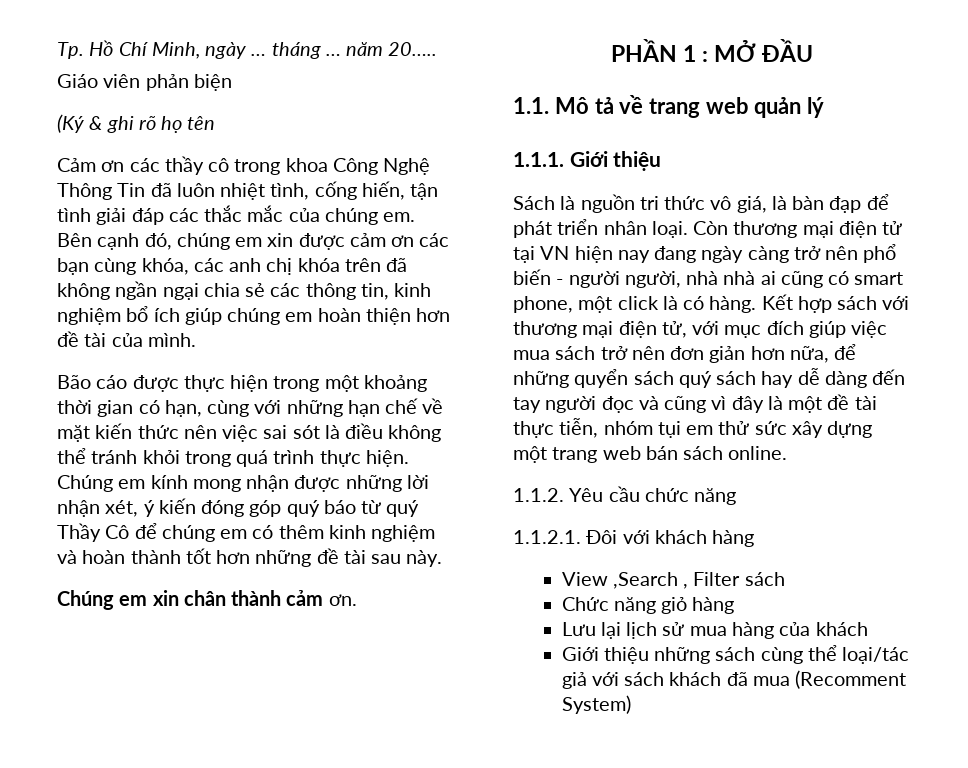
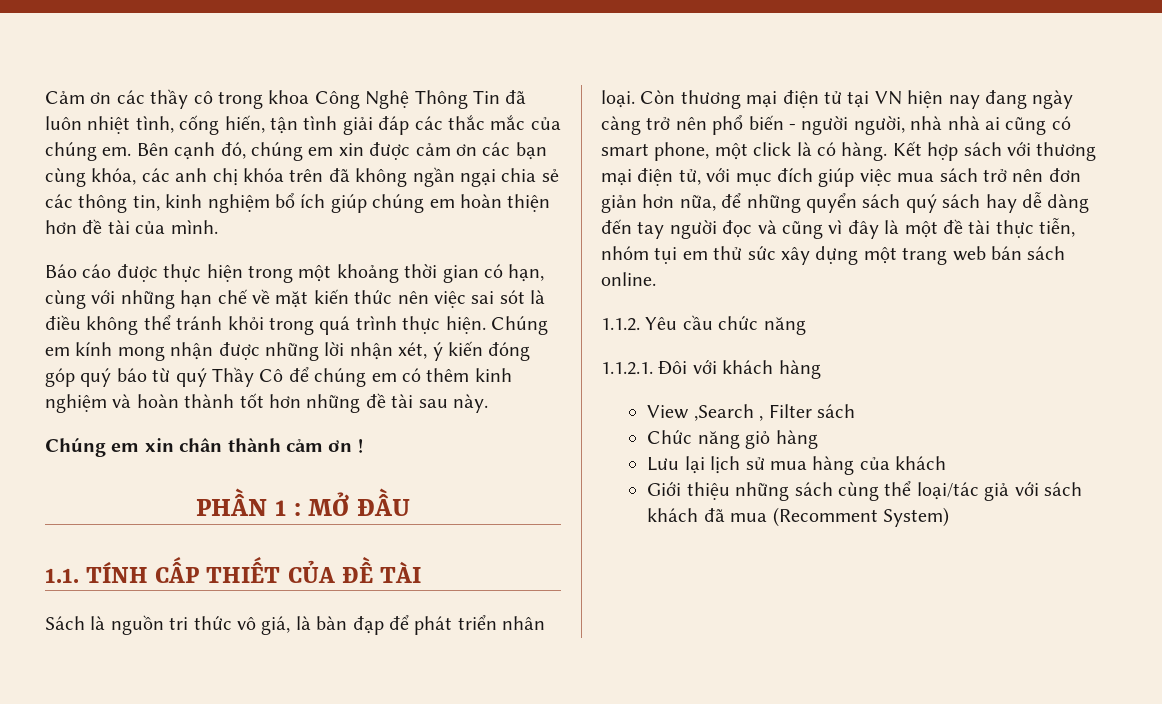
[57,40,438,59] [57,74,232,91] [57,114,216,133] Tp. Hồ Chí Minh, ngày … tháng … năm 20….. // Giáo viên phản biện // (Ký & ghi rõ họ tên // -> (45, 97) none
[57,375,91,389] Bão -> [45,264,77,278] Báo
[328,594,357,606] ơn. -> [328,439,363,453] ơn !
[554,95,824,118] [513,151,662,171] Mô tả về trang web quản lý // 1.1.1. Giới thiệu -> [86,556,421,583] TÍNH CẤP THIẾT CỦA ĐỀ TÀI

